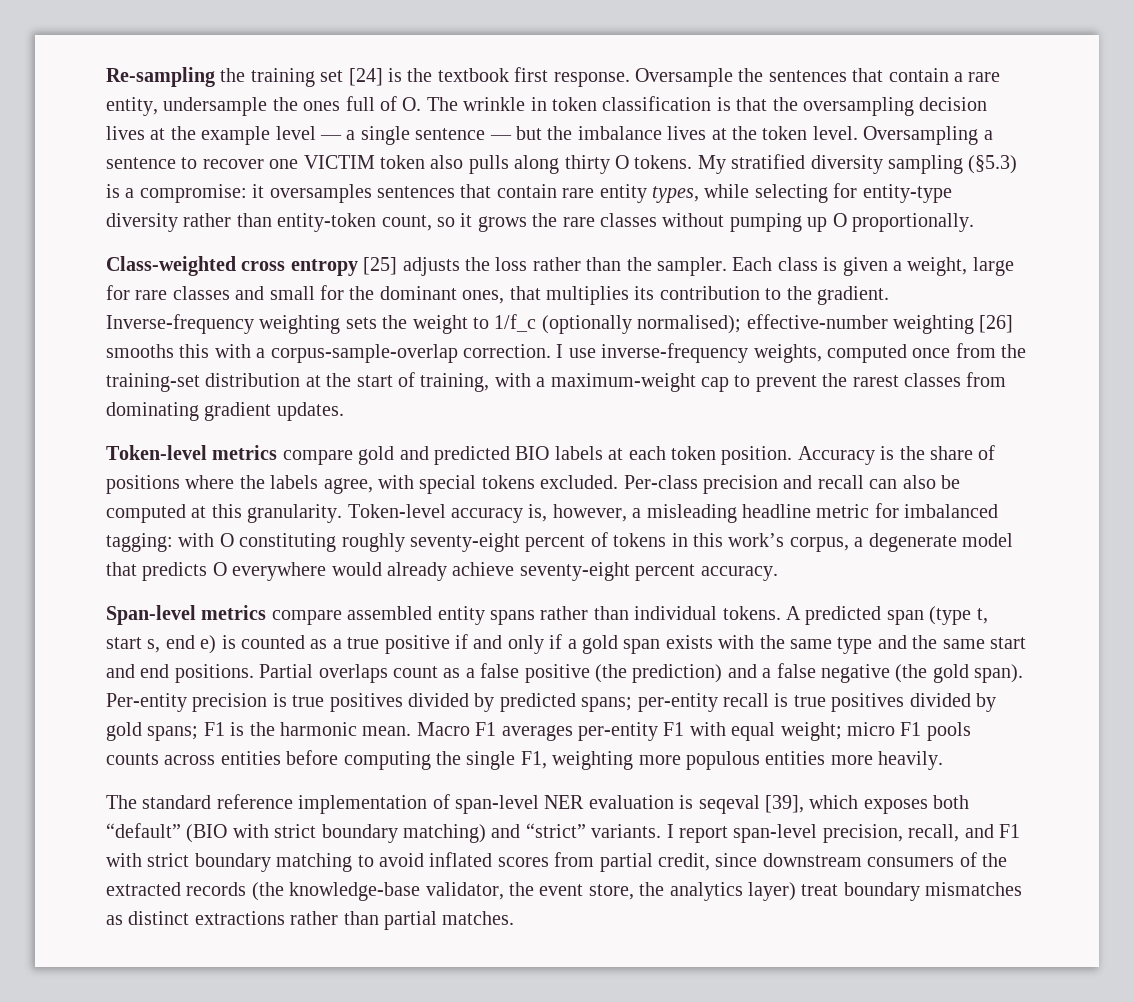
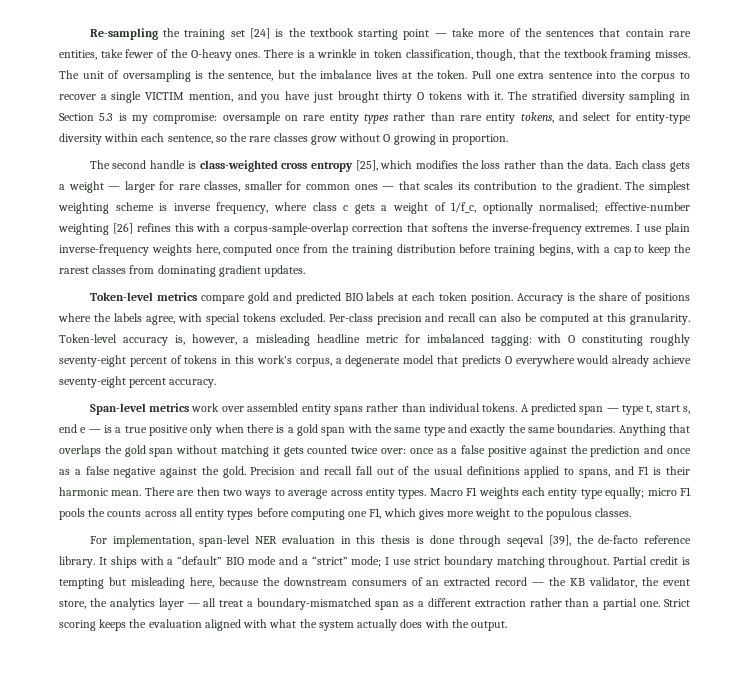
[514,67,1001,87] [106,96,988,116] [106,126,512,145] first response. Oversample the sentences that contain a rare entity, undersample the ones full of O. The wrinkle in token classification is that the oversampling decision lives at the example level — a single sentence — -> [358,28,691,40] [59,49,690,61] [59,70,274,82] starting point — take more of the sentences that contain rare entities, take fewer of the O-heavy ones. There is a wrinkle in token classification, though, that the textbook framing misses. The unit of oversampling is the sentence,
[762,126,993,145] [106,154,1018,174] [106,183,952,203] [106,213,974,232] [106,256,460,276] token level. Oversampling a sentence to recover one VICTIM token also pulls along thirty O tokens. My stratified diversity sampling (§5.3) is a compromise: it oversamples sentences that contain rare entity types, while selecting for entity-type diversity rather than entity-token count, so it grows the rare classes without pumping up O proportionally. // Class-weighted cross entropy [25] adjusts -> [437,70,690,82] [59,91,690,103] [59,112,691,124] [59,133,509,145] [89,160,458,172] token. Pull one extra sentence into the corpus to recover a single VICTIM mention, and you have just brought thirty O tokens with it. The stratified diversity sampling in Section 5.3 is my compromise: oversample on rare entity types rather than rare entity tokens, and select for entity-type diversity within each sentence, so the rare classes grow without O growing in proportion. // The second handle is class-weighted cross entropy [25], which modifies
[656,257,727,276] sampler. -> [586,160,611,169] data.
[823,257,1014,276] [106,285,629,305] is given a weight, large for rare classes and small for the dominant ones, that multiplies -> [670,162,690,172] [59,181,454,193] gets a weight — larger for rare classes, smaller for common ones — that scales
[106,314,742,334] Inverse-frequency weighting sets the weight to 1/f_c (optionally normalised); -> [625,181,690,193] [58,202,599,214] The simplest weighting scheme is inverse frequency, where class c gets a weight of 1/f_c, optionally normalised;
[106,344,174,358] smooths -> [136,223,171,232] refines
[463,343,1027,363] [106,372,696,392] correction. I use inverse-frequency weights, computed once from the training-set distribution at the start of training, with a maximum-weight -> [352,223,691,235] [59,244,610,256] correction that softens the inverse-frequency extremes. I use plain inverse-frequency weights here, computed once from the training distribution before training begins, with a
[755,375,817,392] prevent -> [648,244,671,256] keep
[271,610,342,625] compare -> [191,403,244,412] work over
[929,606,972,625] (type -> [606,405,644,415] — type
[200,634,563,654] e) is counted as a true positive if and only if -> [80,424,285,436] e — is a true positive only when there is
[665,635,713,649] exists -> (346, 431) none
[912,635,1026,649] [106,663,1024,683] [106,693,996,712] [106,722,199,741] the same start and end positions. Partial overlaps count as a false positive (the prediction) and a false negative (the gold span). Per-entity precision is true positives divided by predicted spans; per-entity recall is true positives divided by gold spans; -> [470,424,690,436] [59,445,691,457] [59,466,634,478] exactly the same boundaries. Anything that overlaps the gold span without matching it gets counted twice over: once as a false positive against the prediction and once as a false negative against the gold. Precision and recall fall out of the usual definitions applied to spans, and
[249,722,275,736] the -> [665,466,690,475] their
[416,722,842,741] Macro F1 averages per-entity F1 with equal weight; -> [144,487,645,499] There are then two ways to average across entity types. Macro F1 weights each entity type equally;
(971, 731) none -> [88,508,106,517] the
[220,750,944,770] [106,794,970,814] [106,823,1020,843] [106,852,1007,872] [106,882,421,901] entities before computing the single F1, weighting more populous entities more heavily. // The standard reference implementation of span-level NER evaluation is seqeval [39], which exposes both “default” (BIO with strict boundary matching) and “strict” variants. I report span-level precision, recall, and F1 with strict boundary matching to avoid inflated scores from partial credit, since downstream consumers of the extracted records (the knowledge-base -> [179,508,632,520] [89,535,692,547] [59,556,691,568] [59,577,586,589] all entity types before computing one F1, which gives more weight to the populous classes. // For implementation, span-level NER evaluation in this thesis is done through seqeval [39], the de-facto reference library. It ships with a “default” BIO mode and a “strict” mode; I use strict boundary matching throughout. Partial credit is tempting but misleading here, because the downstream consumers of an extracted record — the KB
[747,882,1023,901] [106,911,515,930] layer) treat boundary mismatches as distinct extractions rather than partial matches. -> [158,598,690,610] [59,619,508,631] layer — all treat a boundary-mismatched span as a different extraction rather than a partial one. Strict scoring keeps the evaluation aligned with what the system actually does with the output.

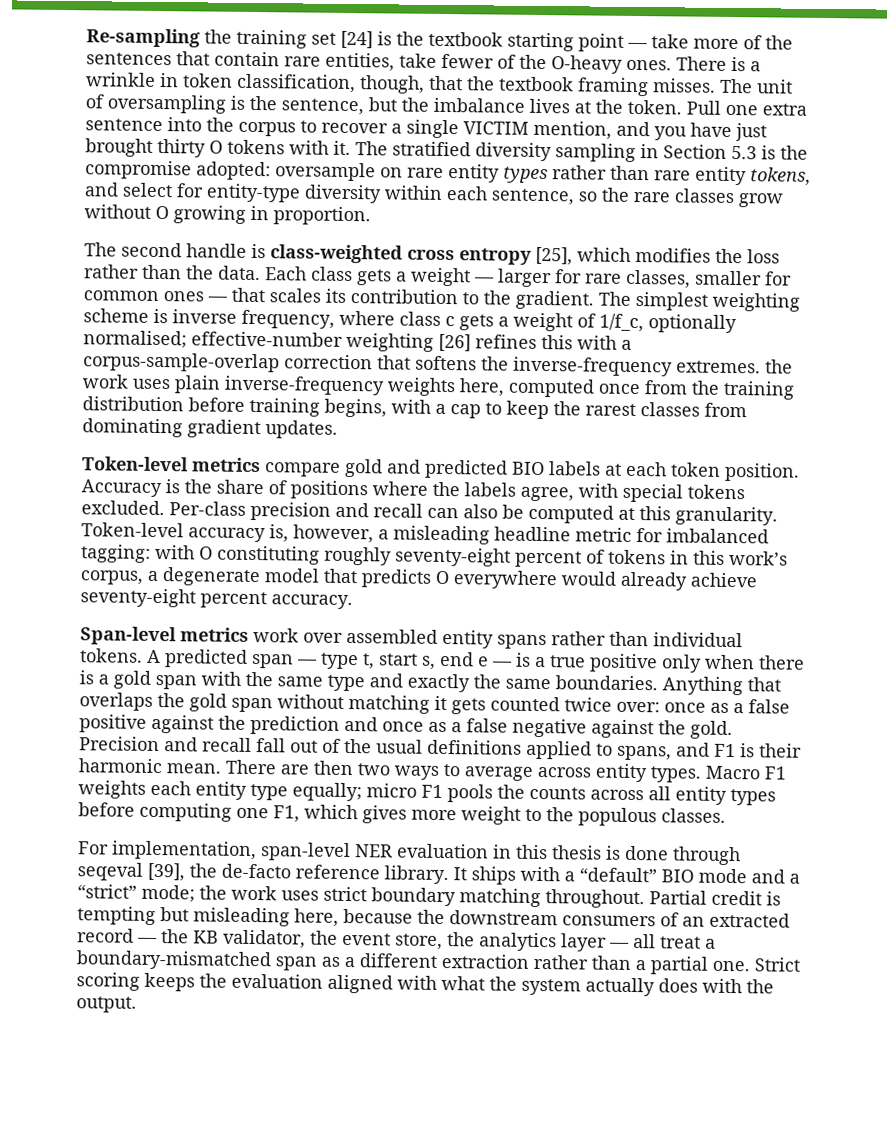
[132,113,218,124] my compromise: -> [780,145,808,160] [85,160,271,181] the compromise adopted:
[636,224,663,232] I use -> [765,359,793,374] [82,374,170,390] the work uses
[385,557,412,565] I use -> [199,885,319,901] the work uses

